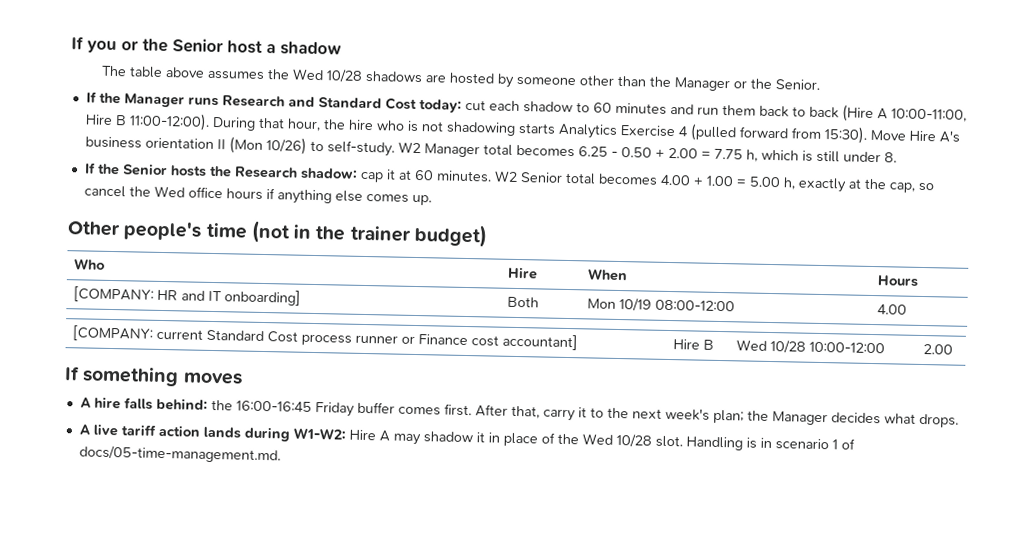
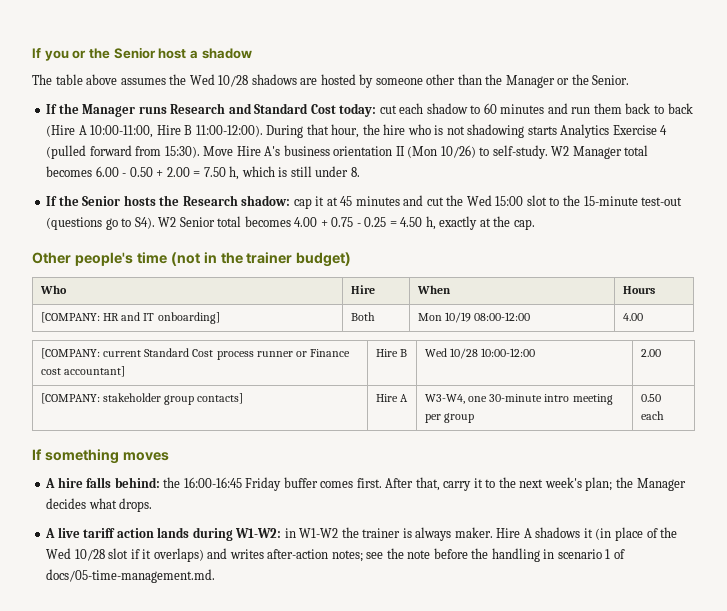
[577,146,608,157] 6.25 -> [95,166,119,177] 6.00
[713,148,743,160] 7.75 -> [203,167,226,177] 7.50
[413,169,492,183] 60 minutes. -> [340,195,683,206] [46,217,155,230] 45 minutes and cut the Wed 15:00 slot to the 15-minute test-out (questions go to S4).
[705,175,934,193] [83,185,432,206] 1.00 = 5.00 h, exactly at the cap, so cancel the Wed office hours if anything else comes up. -> [331,216,535,230] 0.75 - 0.25 = 4.50 h, exactly at the cap.
(953, 349) none -> [41,393,244,405] [376,394,409,402] [425,394,613,405] [425,413,475,423] [641,394,662,402] [641,411,665,420] // [COMPANY: stakeholder group contacts] | Hire A | W3-W4, one 30-minute intro meeting per group | 0.50 each
[348,429,500,446] Hire A may shadow it in -> [284,527,612,541] in W1-W2 the trainer is always maker. Hire A shadows it (in
[654,435,757,451] slot. Handling is -> [108,548,540,562] slot if it overlaps) and writes after-action notes; see the note before the handling

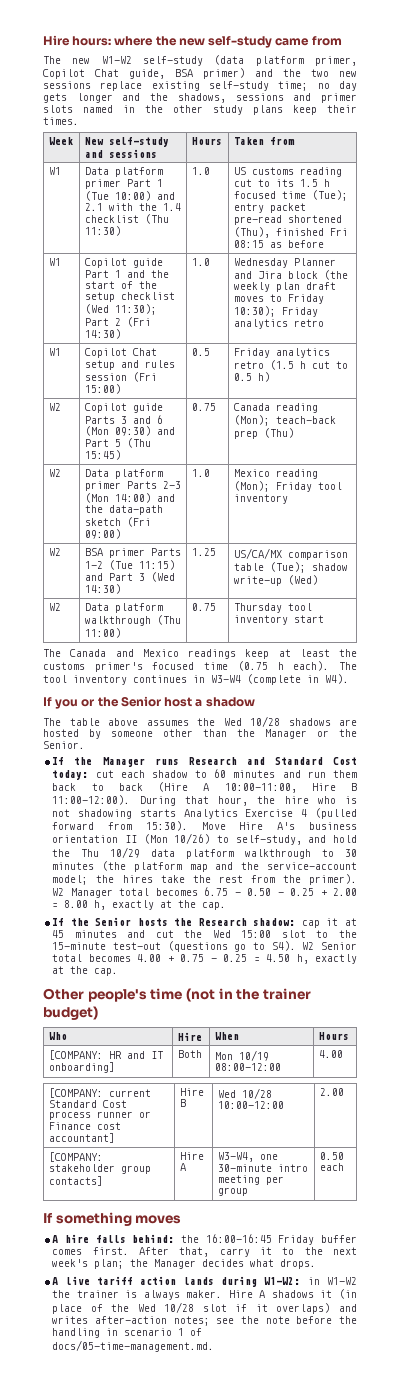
(32, 53) none -> [43,35,342,48] [43,55,357,66] [43,68,357,79] [43,81,357,91] [43,93,358,103] [43,105,357,115] [43,117,79,125] [48,137,73,145] [84,137,169,147] [84,149,157,158] [191,137,222,145] [233,137,295,145] [48,167,61,175] [84,167,163,177] [84,179,163,189] [84,191,175,201] [84,203,181,211] [84,214,169,224] [84,226,121,236] [191,167,210,175] [233,167,342,177] [233,179,330,187] [233,190,348,201] [233,203,306,213] [233,215,342,225] [233,227,348,238] [233,240,324,248] [48,258,61,266] [84,258,163,268] [84,270,169,278] [84,281,157,289] [84,292,175,302] [84,304,157,315] [84,317,151,327] [84,329,121,339] [191,258,210,266] [233,258,336,268] [233,270,348,280] [233,282,336,292] [233,294,324,304] [233,306,318,317] [233,319,324,329] [48,348,61,356] [84,348,157,358] [84,360,175,370] [84,372,157,382] [84,384,121,394] [191,348,210,356] [233,348,330,358] [233,360,348,370] [233,372,270,382] [48,403,61,411] [84,403,163,413] [84,415,163,424] [84,426,175,436] [84,438,151,448] [84,450,121,460] [191,403,216,411] [233,403,318,413] [233,415,336,426] [233,428,294,439] [48,469,61,477] [84,469,163,479] [84,481,181,491] [84,493,175,503] [84,505,163,515] [84,517,151,527] [84,529,121,539] [191,469,210,477] [233,469,318,479] [233,481,342,492] [233,494,288,504] [48,548,61,556] [84,548,181,558] [84,560,175,570] [84,572,175,582] [84,584,121,594] [191,548,216,556] [233,548,348,560] [233,562,348,573] [233,575,318,586] [48,603,61,611] [84,603,163,613] [84,615,181,626] [84,628,121,638] [191,603,216,611] [233,603,312,613] [233,615,324,625] [43,649,357,659] [43,661,358,672] [43,674,349,685] Hire hours: where the new self-study came from // The new W1-W2 self-study (data platform primer, Copilot Chat guide, BSA primer) and the two new sessions replace existing self-study time; no day gets longer and the shadows, sessions and primer slots named in the other study plans keep their times. // Week | New self-study and sessions | Hours | Taken from // W1 | Data platform primer Part 1 (Tue 10:00) and 2.1 with the 1.4 checklist (Thu 11:30) | 1.0 | US customs reading cut to its 1.5 h focused time (Tue); entry packet pre-read shortened (Thu), finished Fri 08:15 as before // W1 | Copilot guide Part 1 and the start of the setup checklist (Wed 11:30); Part 2 (Fri 14:30) | 1.0 | Wednesday Planner and Jira block (the weekly plan draft moves to Friday 10:30); Friday analytics retro // W1 | Copilot Chat setup and rules session (Fri 15:00) | 0.5 | Friday analytics retro (1.5 h cut to 0.5 h) // W2 | Copilot guide Parts 3 and 6 (Mon 09:30) and Part 5 (Thu 15:45) | 0.75 | Canada reading (Mon); teach-back prep (Thu) // W2 | Data platform primer Parts 2-3 (Mon 14:00) and the data-path sketch (Fri 09:00) | 1.0 | Mexico reading (Mon); Friday tool inventory // W2 | BSA primer Parts 1-2 (Tue 11:15) and Part 3 (Wed 14:30) | 1.25 | US/CA/MX comparison table (Tue); shadow write-up (Wed) // W2 | Data platform walkthrough (Thu 11:00) | 0.75 | Thursday tool inventory start // The Canada and Mexico readings keep at least the customs primer's focused time (0.75 h each). The tool inventory continues in W3-W4 (complete in W4). //
[492,145,548,159] self-study. -> [235,835,357,845] [52,847,357,859] [52,861,357,872] [52,874,358,885] self-study, and hold the Thu 10/29 data platform walkthrough to 30 minutes (the platform map and the service-account model; the hires take the rest from the primer).
[95,166,119,177] 6.00 -> [204,887,229,896] 6.75
(153, 172) none -> [277,888,315,896] - 0.25
[203,166,360,180] 7.50 h, which is still under 8. -> [64,900,227,910] 8.00 h, exactly at the cap.

